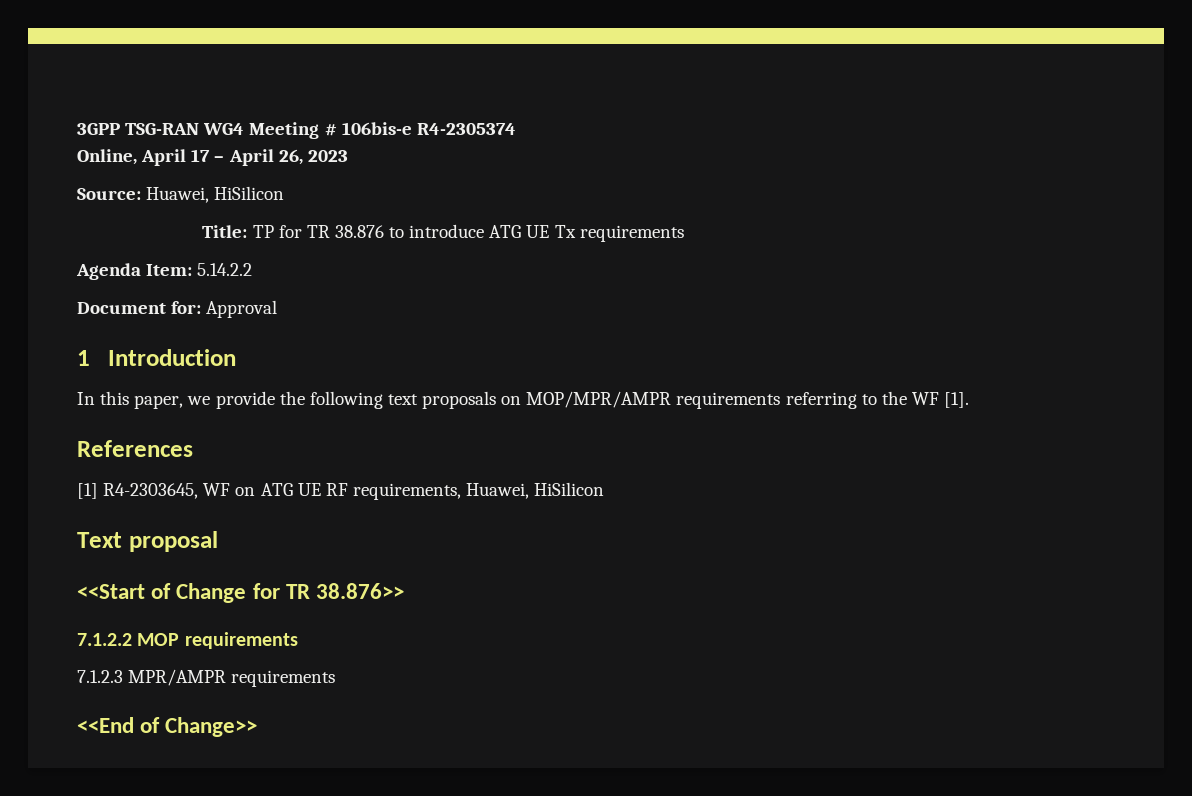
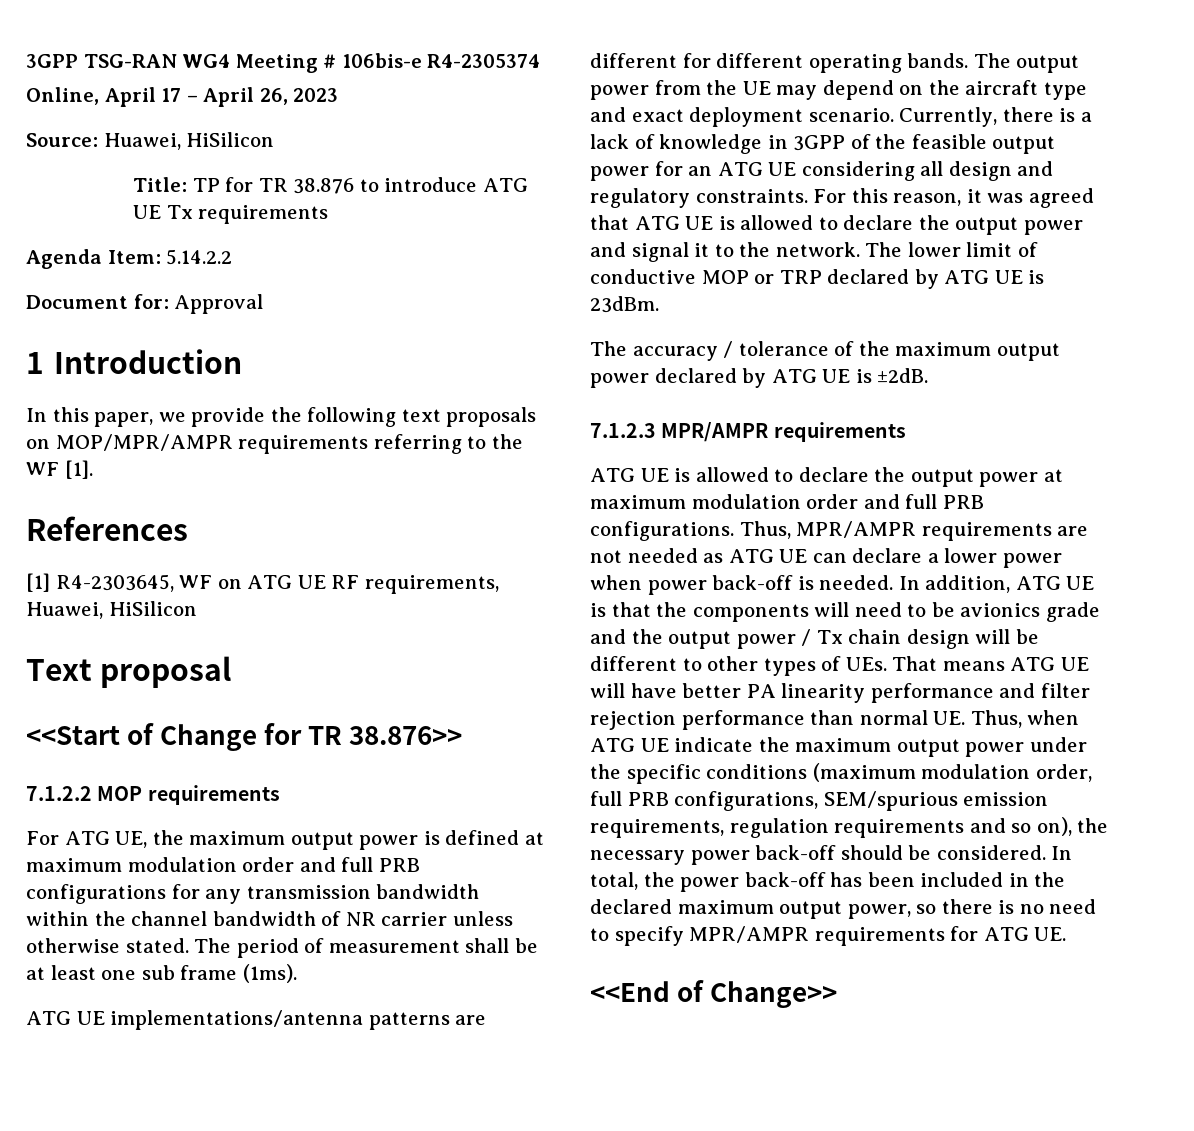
[77,669,336,687] 7.1.2.3 MPR/AMPR requirements -> [26,830,544,850] [26,857,420,872] [26,884,480,904] [26,911,513,926] [26,938,538,958] [26,964,297,983] [26,1010,487,1030] [590,53,1080,73] [590,80,1087,100] [590,107,1092,127] [590,134,1056,154] [590,161,1054,181] [590,188,1094,208] [590,215,1083,235] [590,242,1038,262] [590,269,1045,289] [590,296,659,313] [590,341,1060,361] [590,368,929,388] [590,422,906,442] [590,467,1063,487] [590,494,984,509] [590,521,1089,541] [590,548,1062,568] [590,575,1095,595] [590,602,1100,622] [590,629,1039,649] [590,656,1089,676] [590,683,1090,703] [590,710,1080,730] [590,737,1087,757] [590,763,1092,784] [590,791,1049,811] [590,817,1109,838] [590,845,1073,865] [590,872,1066,892] [590,899,1097,919] [590,926,1067,946] For ATG UE, the maximum output power is defined at maximum modulation order and full PRB configurations for any transmission bandwidth within the channel bandwidth of NR carrier unless otherwise stated. The period of measurement shall be at least one sub frame (1ms). // ATG UE implementations/antenna patterns are different for different operating bands. The output power from the UE may depend on the aircraft type and exact deployment scenario. Currently, there is a lack of knowledge in 3GPP of the feasible output power for an ATG UE considering all design and regulatory constraints. For this reason, it was agreed that ATG UE is allowed to declare the output power and signal it to the network. The lower limit of conductive MOP or TRP declared by ATG UE is 23dBm. // The accuracy / tolerance of the maximum output power declared by ATG UE is ±2dB. // 7.1.2.3 MPR/AMPR requirements // ATG UE is allowed to declare the output power at maximum modulation order and full PRB configurations. Thus, MPR/AMPR requirements are not needed as ATG UE can declare a lower power when power back-off is needed. In addition, ATG UE is that the components will need to be avionics grade and the output power / Tx chain design will be different to other types of UEs. That means ATG UE will have better PA linearity performance and filter rejection performance than normal UE. Thus, when ATG UE indicate the maximum output power under the specific conditions (maximum modulation order, full PRB configurations, SEM/spurious emission requirements, regulation requirements and so on), the necessary power back-off should be considered. In total, the power back-off has been included in the declared maximum output power, so there is no need to specify MPR/AMPR requirements for ATG UE.

